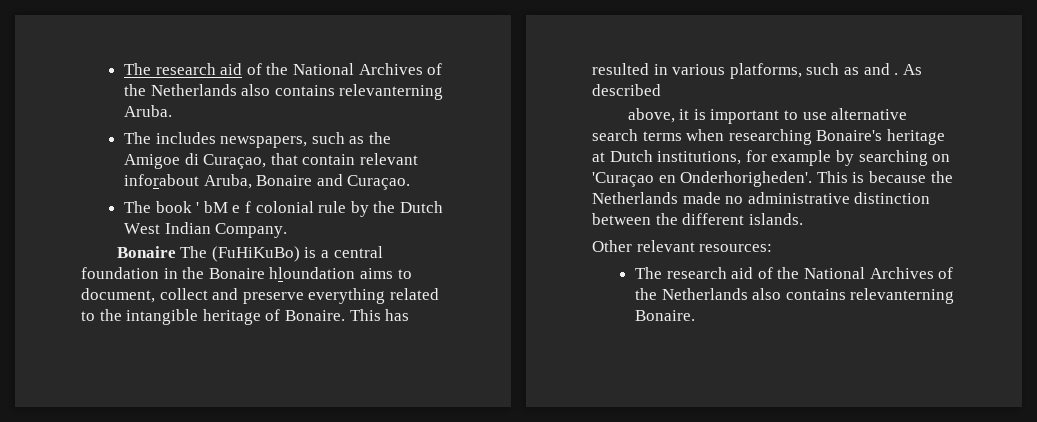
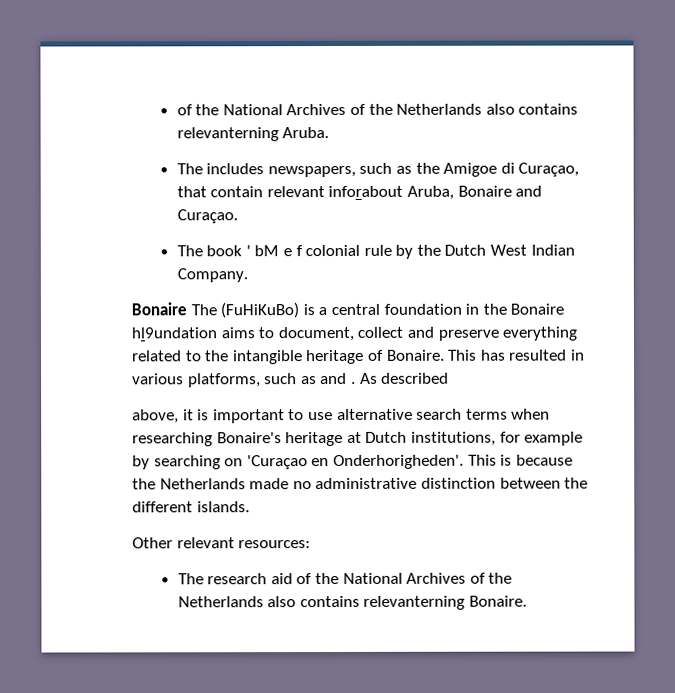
[124,63,243,75] The research aid -> (176, 110) none
[269,267,356,279] hloundation -> [131,327,217,339] hl9undation

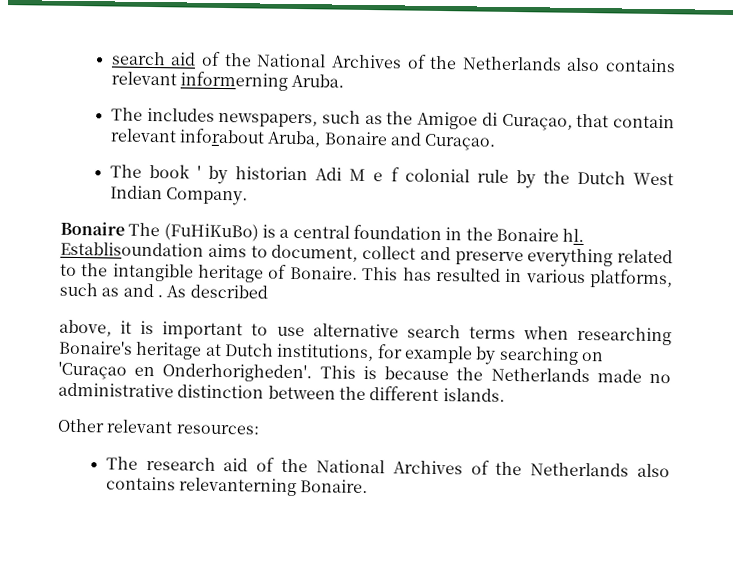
[176,103,579,116] [176,127,279,142] of the National Archives of the Netherlands also contains relevanterning -> [110,51,676,73] [110,71,289,91] search aid of the National Archives of the Netherlands also contains relevant informerning
[254,245,280,257] bM -> [208,165,367,185] by historian Adi M
[131,327,217,339] hl9undation -> [562,228,585,243] [60,241,204,257] hl. Establisoundation

